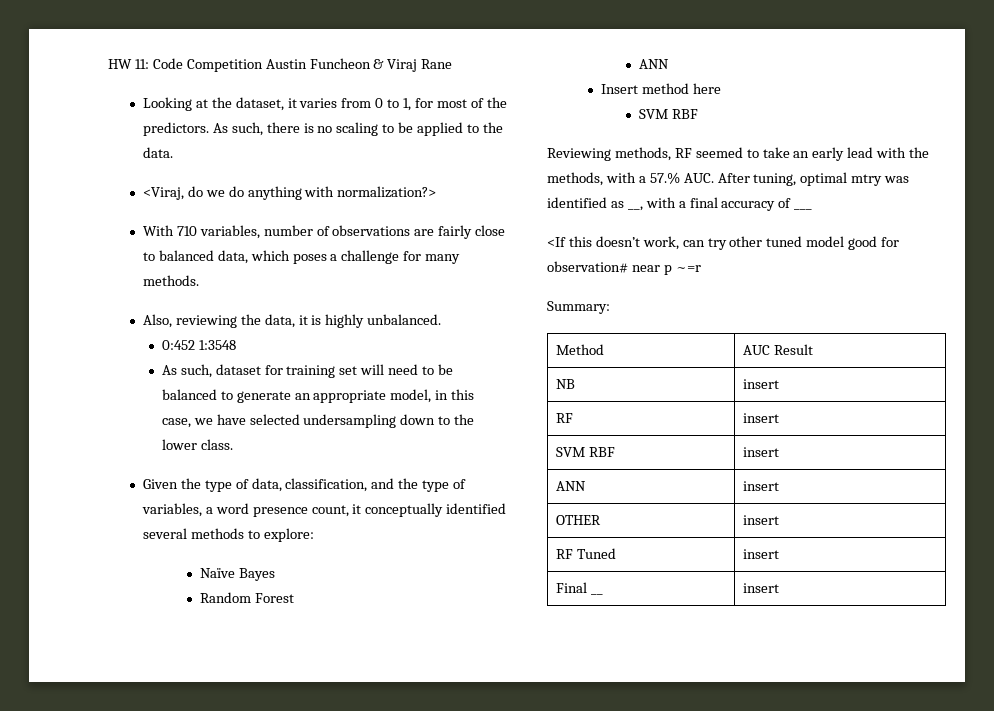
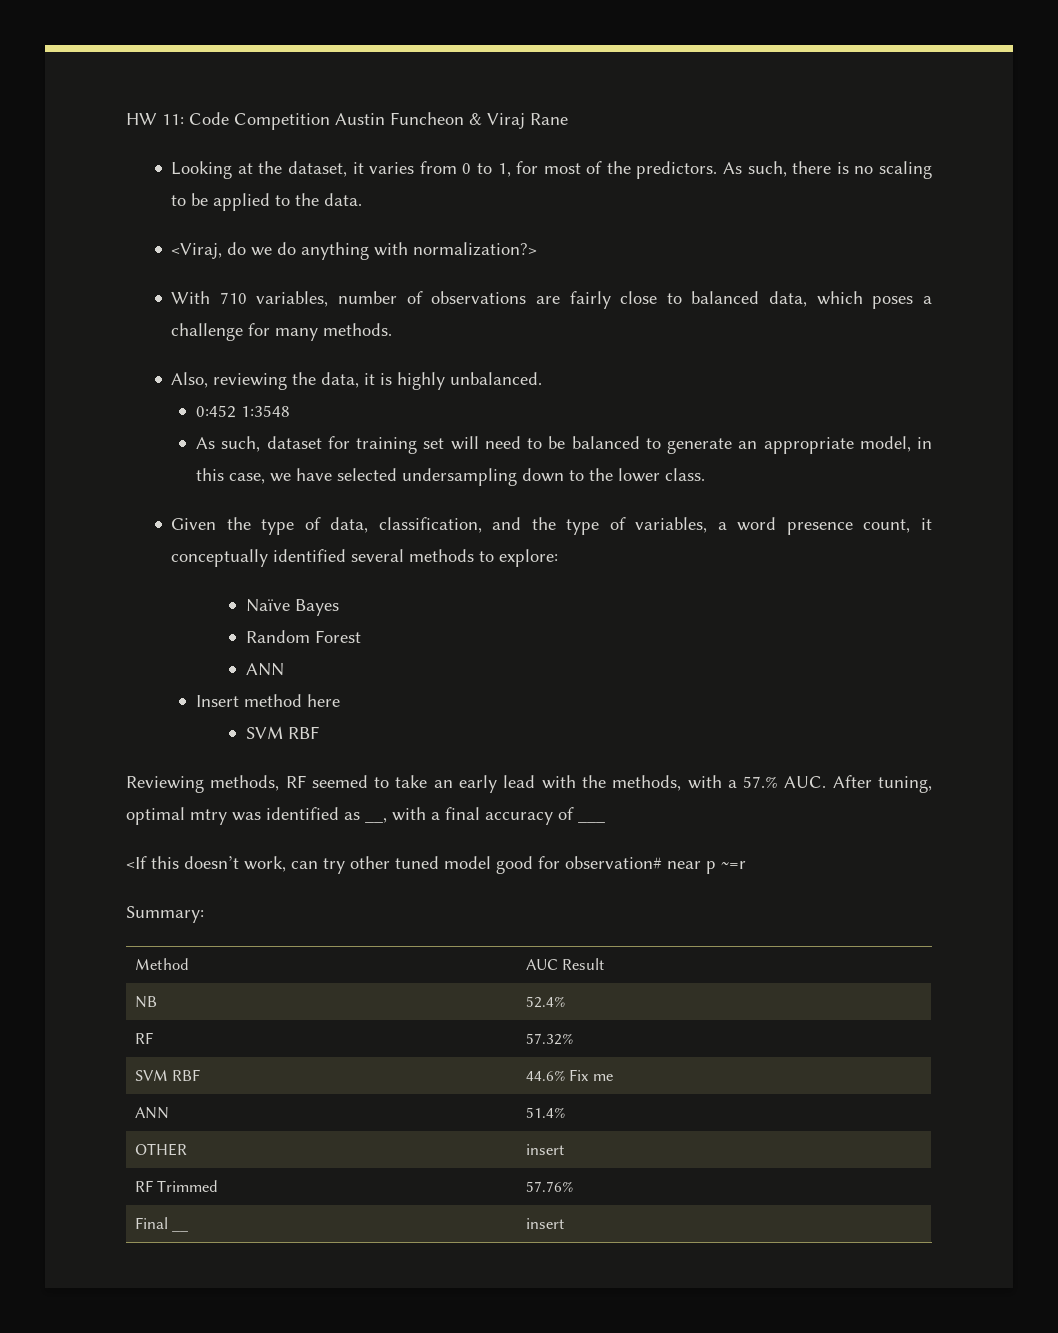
[742,379,779,389] insert -> [525,996,565,1008] 52.4%
[742,413,779,423] insert -> [525,1033,573,1045] 57.32%
[742,447,779,457] insert -> [525,1069,614,1081] 44.6% Fix me
[742,481,779,491] insert -> [525,1107,565,1118] 51.4%
[576,548,616,559] [742,549,779,559] Tuned | insert -> [156,1180,218,1192] [525,1181,573,1192] Trimmed | 57.76%

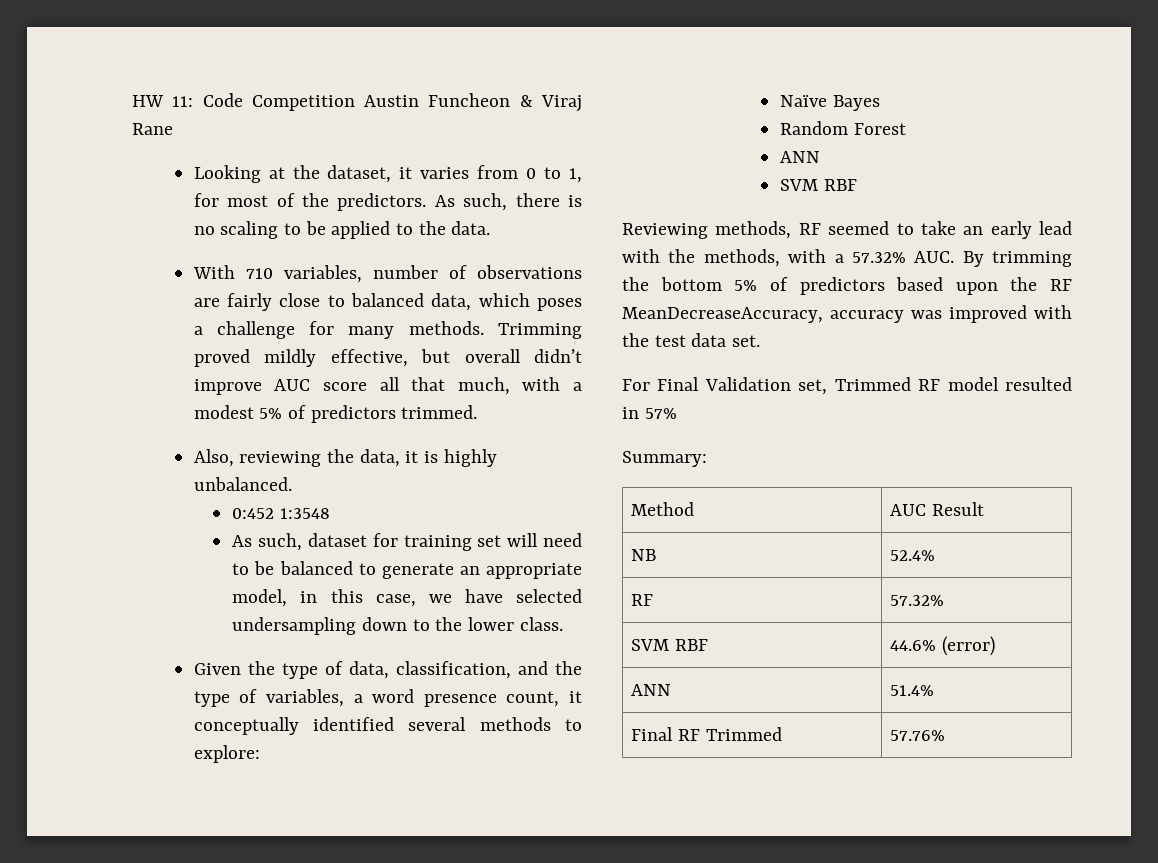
[171,242,538,260] // <Viraj, do we do anything with normalization?> -> (491, 228) none
(393, 329) none -> [498,323,582,339] [193,349,582,367] [193,377,582,395] [193,405,478,423] Trimming proved mildly effective, but overall didn’t improve AUC score all that much, with a modest 5% of predictors trimmed.
[196,694,341,707] // Insert method here -> (821, 157) none
[743,775,932,793] [126,807,574,825] [578,820,605,823] [126,856,746,874] 57.% AUC. After tuning, optimal mtry was identified as __, with a final accuracy of ___ // <If this doesn’t work, can try other tuned model good for observation# near p ~=r -> [851,251,1072,267] [622,277,1072,295] [622,305,1072,323] [622,333,761,347] [622,377,1072,395] [622,407,677,419] 57.32% AUC. By trimming the bottom 5% of predictors based upon the RF MeanDecreaseAccuracy, accuracy was improved with the test data set. // For Final Validation set, Trimmed RF model resulted in 57%
[568,1069,614,1081] Fix me -> [942,636,996,656] (error)
[134,1143,187,1156] [525,1144,565,1155] OTHER | insert // -> [631,727,674,741] Final
[134,1217,168,1229] [171,1229,188,1232] [525,1218,565,1229] // Final __ | insert -> (946, 735) none

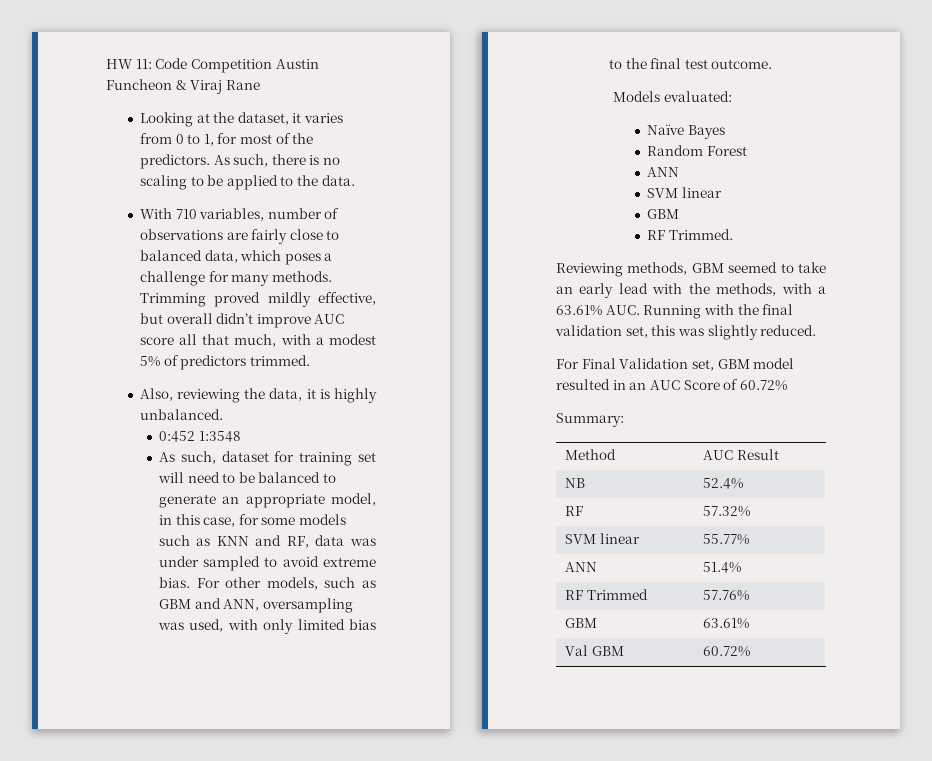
[428,589,582,603] [232,617,563,635] [193,661,582,679] [193,689,582,707] [193,717,582,735] [193,745,260,763] we have selected undersampling down to the lower class. // Given the type of data, classification, and the type of variables, a word presence count, it conceptually identified several methods to explore: -> [238,514,347,525] [158,535,376,548] [158,556,376,571] [158,577,376,590] [158,598,353,613] [157,619,376,634] [608,58,773,69] [613,91,732,102] for some models such as KNN and RF, data was under sampled to avoid extreme bias. For other models, such as GBM and ANN, oversampling was used, with only limited bias to the final test outcome. // Models evaluated:
[823,179,857,191] RBF -> [681,187,722,198] [646,209,679,219] [646,229,733,240] linear // GBM // RF Trimmed.
[798,223,821,235] RF -> [691,263,724,273] GBM
[851,251,1072,267] [622,277,1072,295] [622,305,1072,323] [622,333,761,347] 57.32% AUC. By trimming the bottom 5% of predictors based upon the RF MeanDecreaseAccuracy, accuracy was improved with the test data set. -> [556,304,794,319] [555,325,817,340] 63.61% AUC. Running with the final validation set, this was slightly reduced.
[834,377,941,391] Trimmed RF -> [717,359,750,369] GBM
[644,408,677,419] 57% -> [629,379,787,391] an AUC Score of 60.72%
[675,639,709,651] [890,636,996,656] RBF | 44.6% (error) -> [599,533,640,544] [703,534,750,545] linear | 55.77%
[631,727,674,741] Final -> (742, 567) none
(946, 735) none -> [565,618,598,628] [703,618,750,629] [565,645,624,656] [703,646,751,657] // GBM | 63.61% // Val GBM | 60.72%

